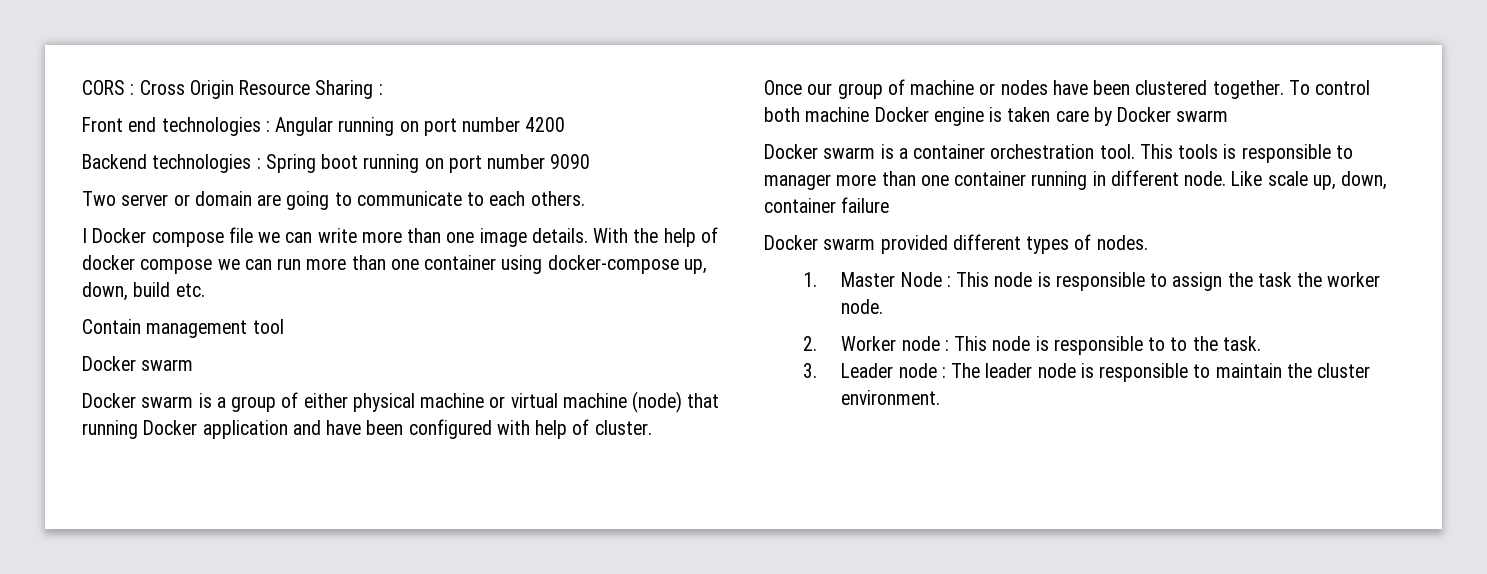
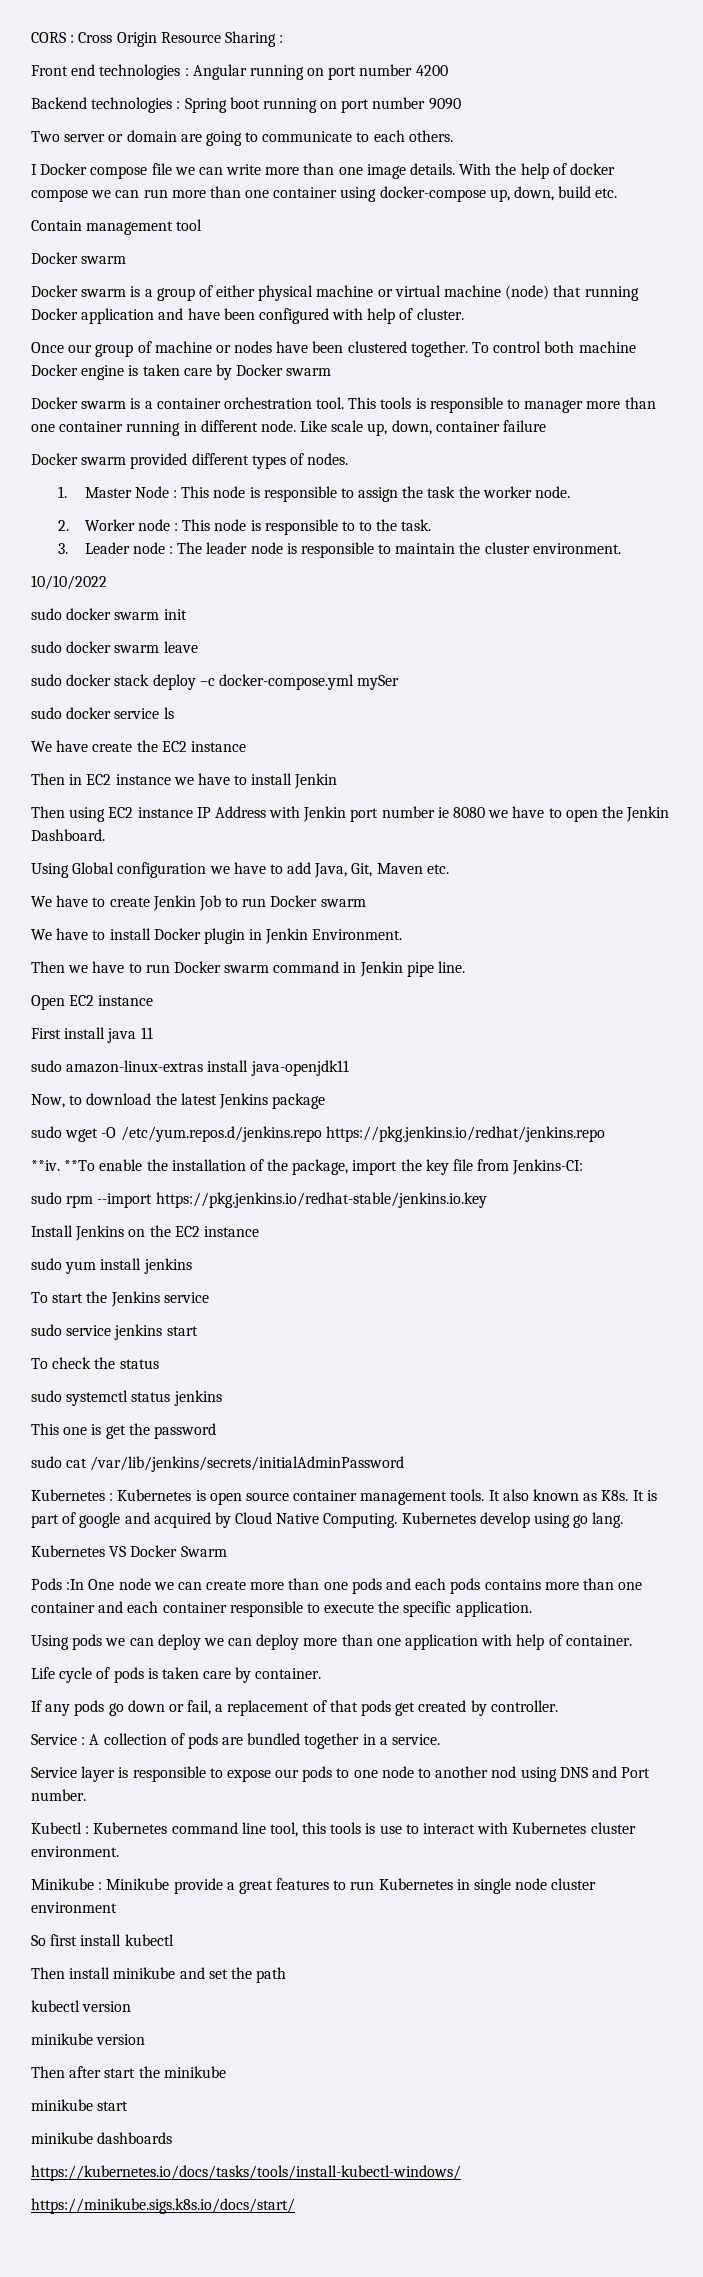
(941, 397) none -> [31,575,107,590] [31,608,187,620] [31,641,198,653] [31,674,400,690] [31,707,174,719] [31,740,246,752] [31,773,338,789] [31,806,670,822] [31,829,105,841] [31,862,449,878] [31,895,366,911] [31,928,403,944] [31,961,466,977] [31,995,154,1010] [31,1027,153,1043] [31,1060,349,1076] [31,1093,326,1109] [31,1126,605,1142] [31,1159,584,1175] [31,1192,487,1208] [31,1225,259,1241] [31,1258,192,1274] [31,1291,209,1307] [31,1324,198,1340] [31,1357,159,1369] [31,1390,222,1406] [31,1423,216,1439] [31,1456,405,1472] [31,1489,657,1505] [31,1512,624,1528] [31,1545,227,1557] [31,1578,643,1594] [31,1601,532,1617] [31,1634,632,1650] [31,1667,322,1683] [31,1700,558,1716] [31,1733,441,1749] [31,1766,651,1782] [31,1789,86,1801] [31,1822,636,1837] [31,1846,119,1857] [31,1878,597,1894] [31,1902,117,1913] [31,1934,174,1946] [31,1967,287,1983] [31,2000,132,2012] [31,2033,146,2045] [31,2066,226,2078] [31,2099,129,2111] [31,2132,173,2144] [31,2165,461,2181] [31,2198,295,2214] // 10/10/2022 // sudo docker swarm init // sudo docker swarm leave // sudo docker stack deploy –c docker-compose.yml mySer // sudo docker service ls // We have create the EC2 instance // Then in EC2 instance we have to install Jenkin // Then using EC2 instance IP Address with Jenkin port number ie 8080 we have to open the Jenkin Dashboard. // Using Global configuration we have to add Java, Git, Maven etc. // We have to create Jenkin Job to run Docker swarm // We have to install Docker plugin in Jenkin Environment. // Then we have to run Docker swarm command in Jenkin pipe line. // Open EC2 instance // First install java 11 // sudo amazon-linux-extras install java-openjdk11 // Now, to download the latest Jenkins package // sudo wget -O /etc/yum.repos.d/jenkins.repo https://pkg.jenkins.io/redhat/jenkins.repo // **iv. **To enable the installation of the package, import the key file from Jenkins-CI: // sudo rpm --import https://pkg.jenkins.io/redhat-stable/jenkins.io.key // Install Jenkins on the EC2 instance // sudo yum install jenkins // To start the Jenkins service // sudo service jenkins start // To check the status // sudo systemctl status jenkins // This one is get the password // sudo cat /var/lib/jenkins/secrets/initialAdminPassword // Kubernetes : Kubernetes is open source container management tools. It also known as K8s. It is part of google and acquired by Cloud Native Computing. Kubernetes develop using go lang. // Kubernetes VS Docker Swarm // Pods :In One node we can create more than one pods and each pods contains more than one container and each container responsible to execute the specific application. // Using pods we can deploy we can deploy more than one application with help of container. // Life cycle of pods is taken care by container. // If any pods go down or fail, a replacement of that pods get created by controller. // Service : A collection of pods are bundled together in a service. // Service layer is responsible to expose our pods to one node to another nod using DNS and Port number. // Kubectl : Kubernetes command line tool, this tools is use to interact with Kubernetes cluster environment. // Minikube : Minikube provide a great features to run Kubernetes in single node cluster environment // So first install kubectl // Then install minikube and set the path // kubectl version // minikube version // Then after start the minikube // minikube start // minikube dashboards // https://kubernetes.io/docs/tasks/tools/install-kubectl-windows/ // https://minikube.sigs.k8s.io/docs/start/

